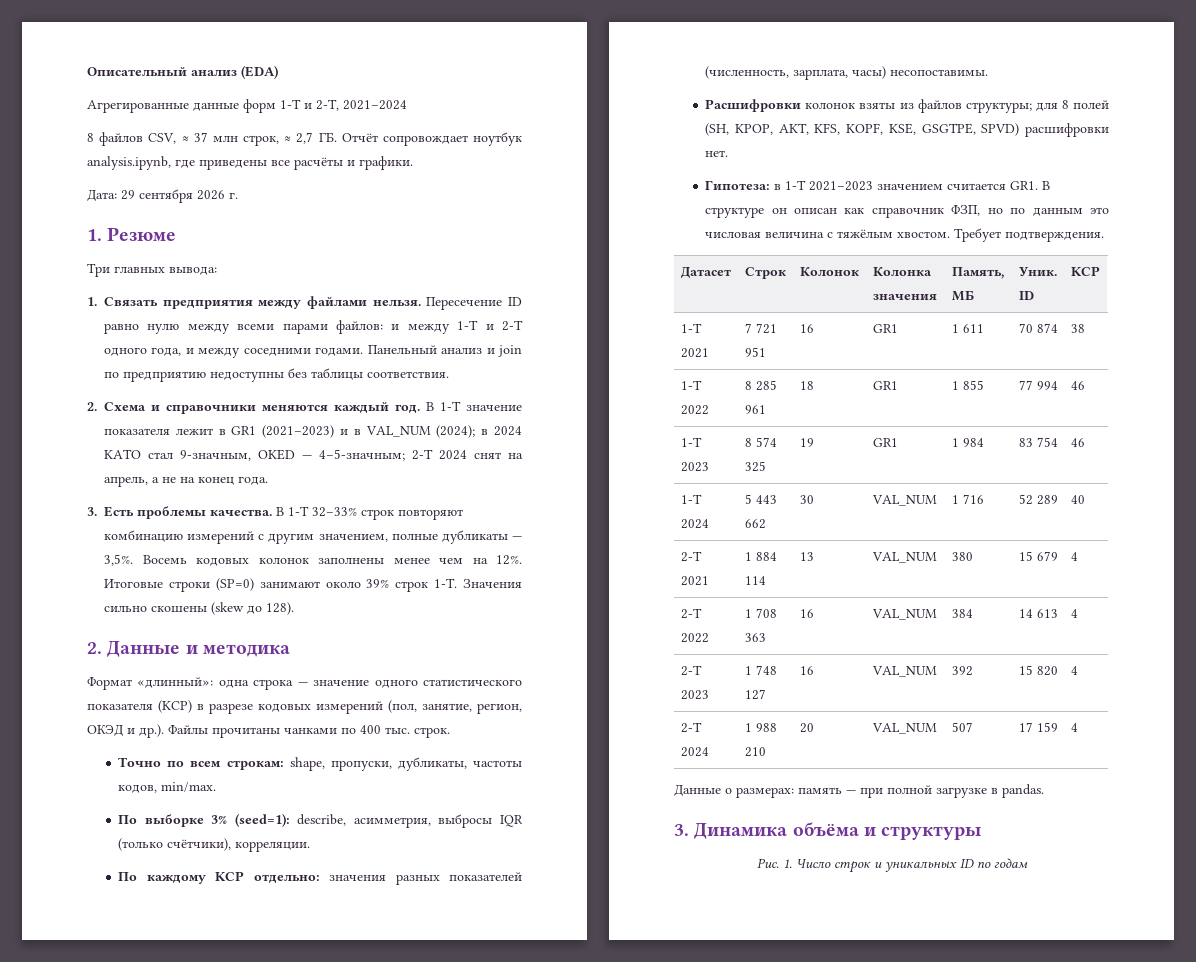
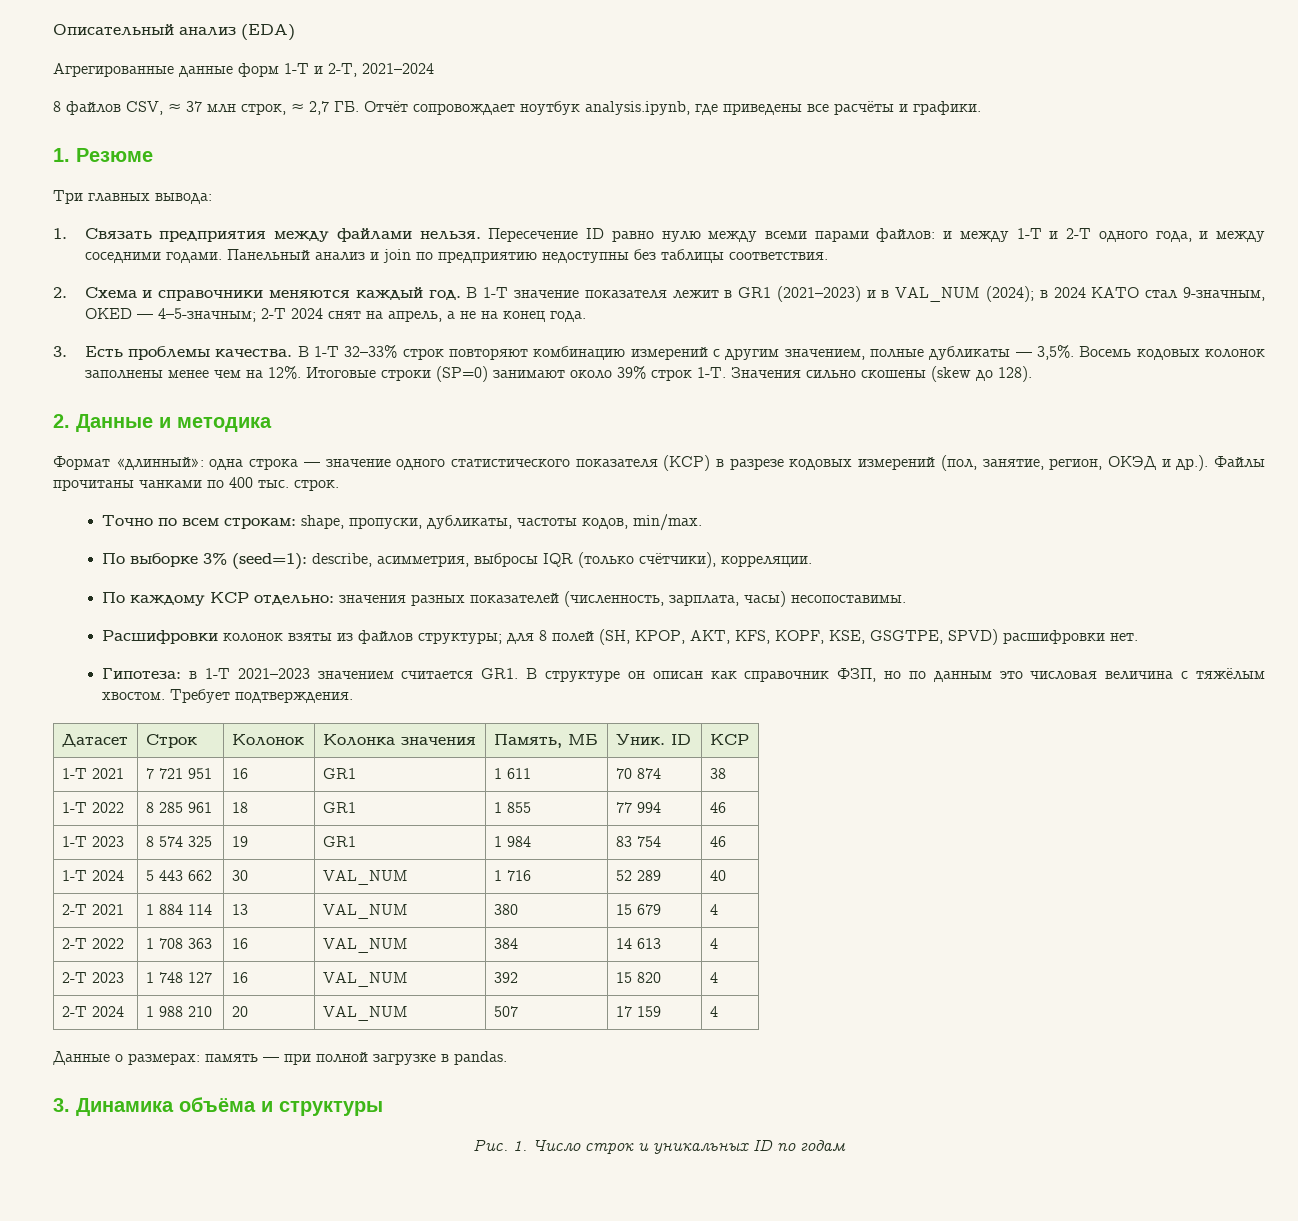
[87,189,238,203] // Дата: 29 сентября 2026 г. -> (981, 108) none

